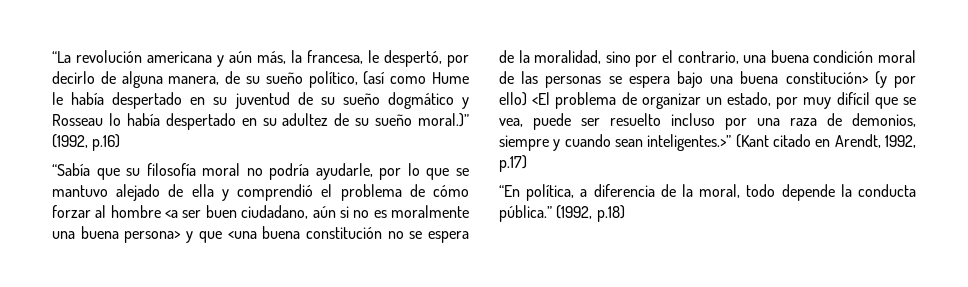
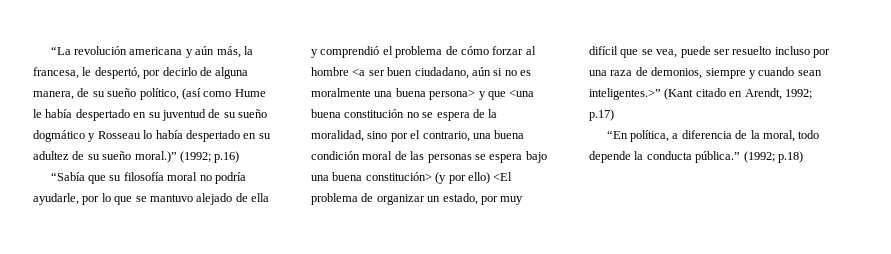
[52,134,88,148] (1992, -> [179,151,211,163] (1992;
[885,135,916,148] 1992, -> [784,89,812,99] 1992;
[556,205,593,219] (1992, -> [743,151,775,163] (1992;

